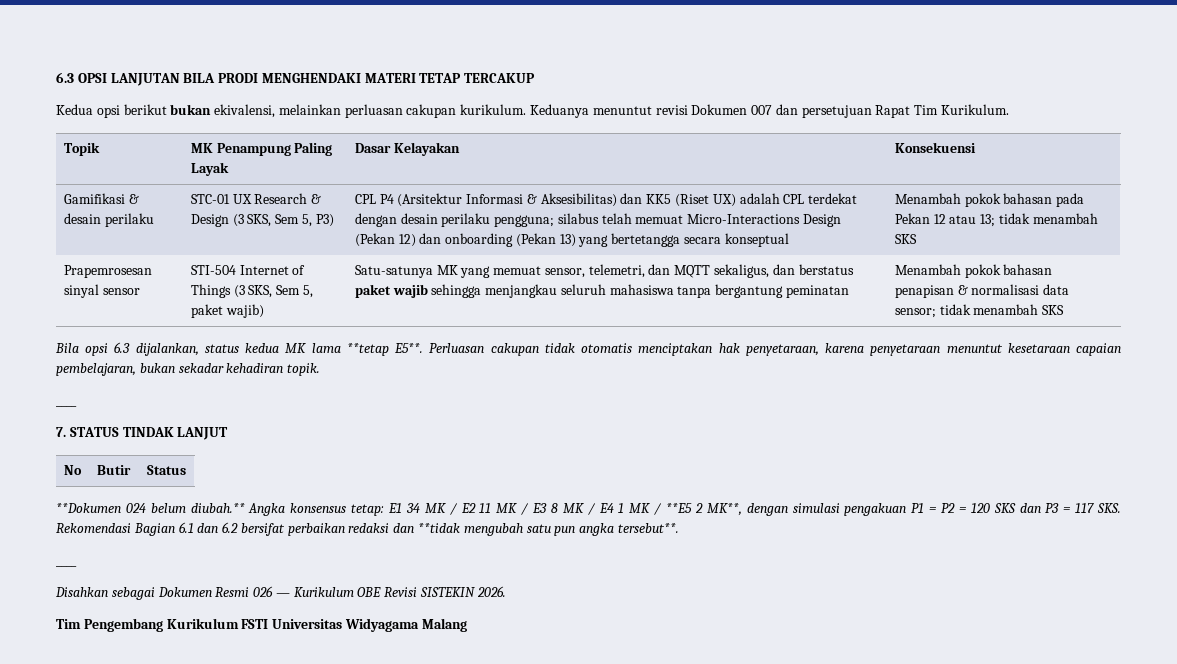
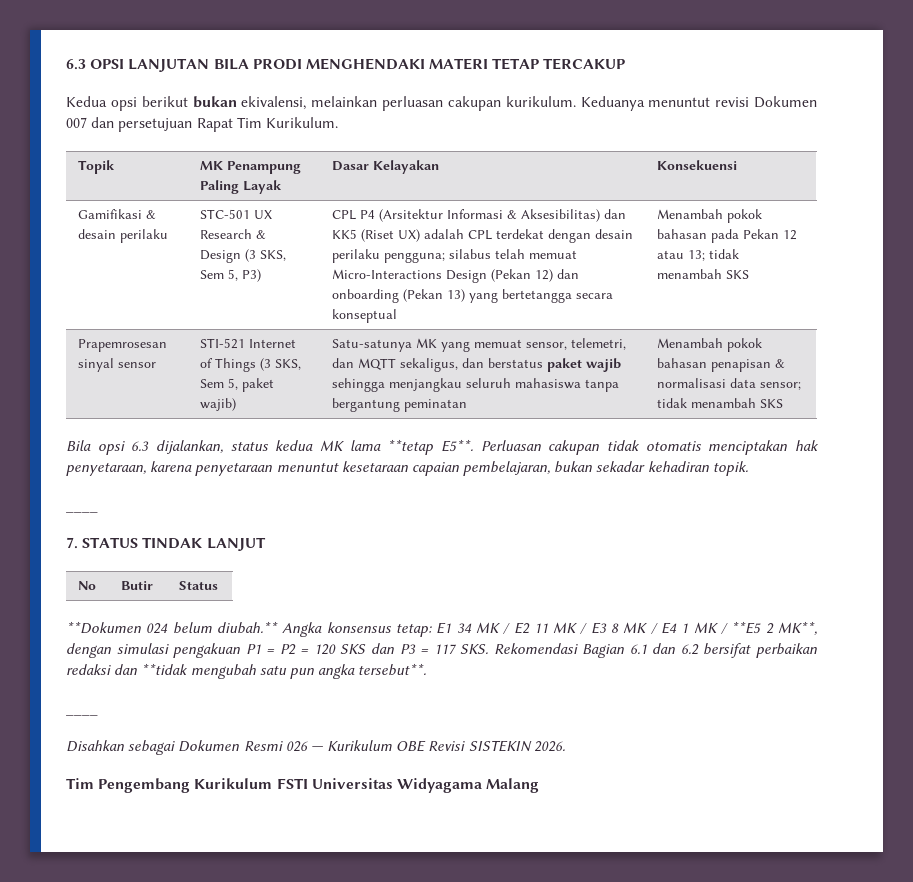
[190,194,230,204] STC-01 -> [200,209,251,219] STC-501
[190,265,236,275] STI-504 -> [200,338,246,349] STI-521

